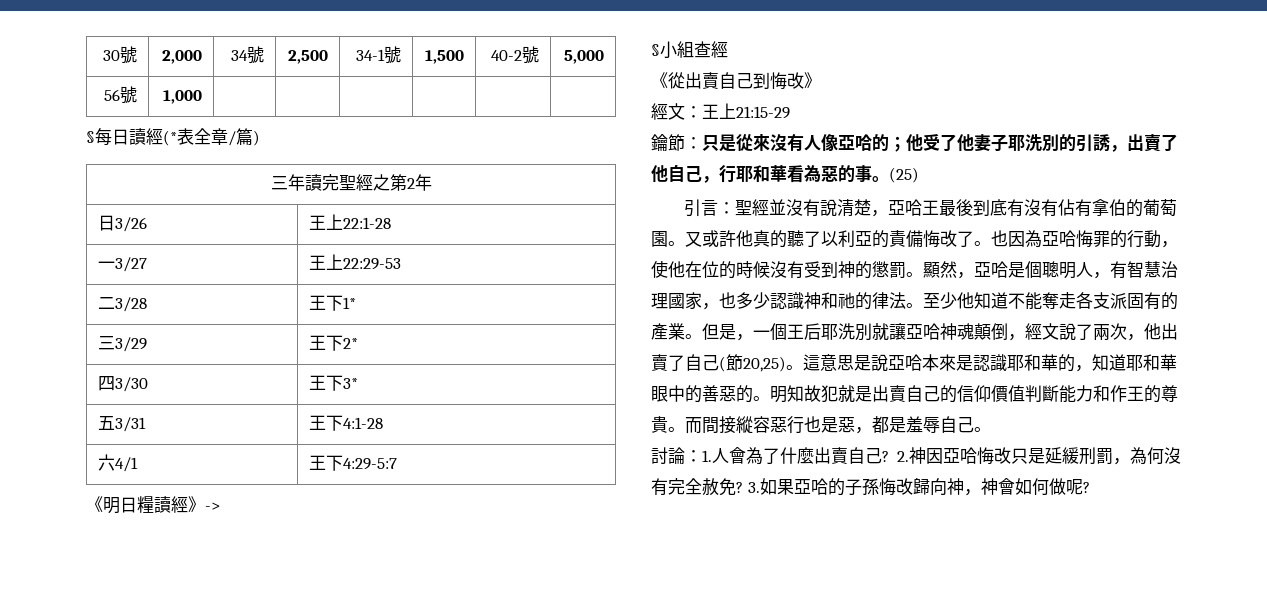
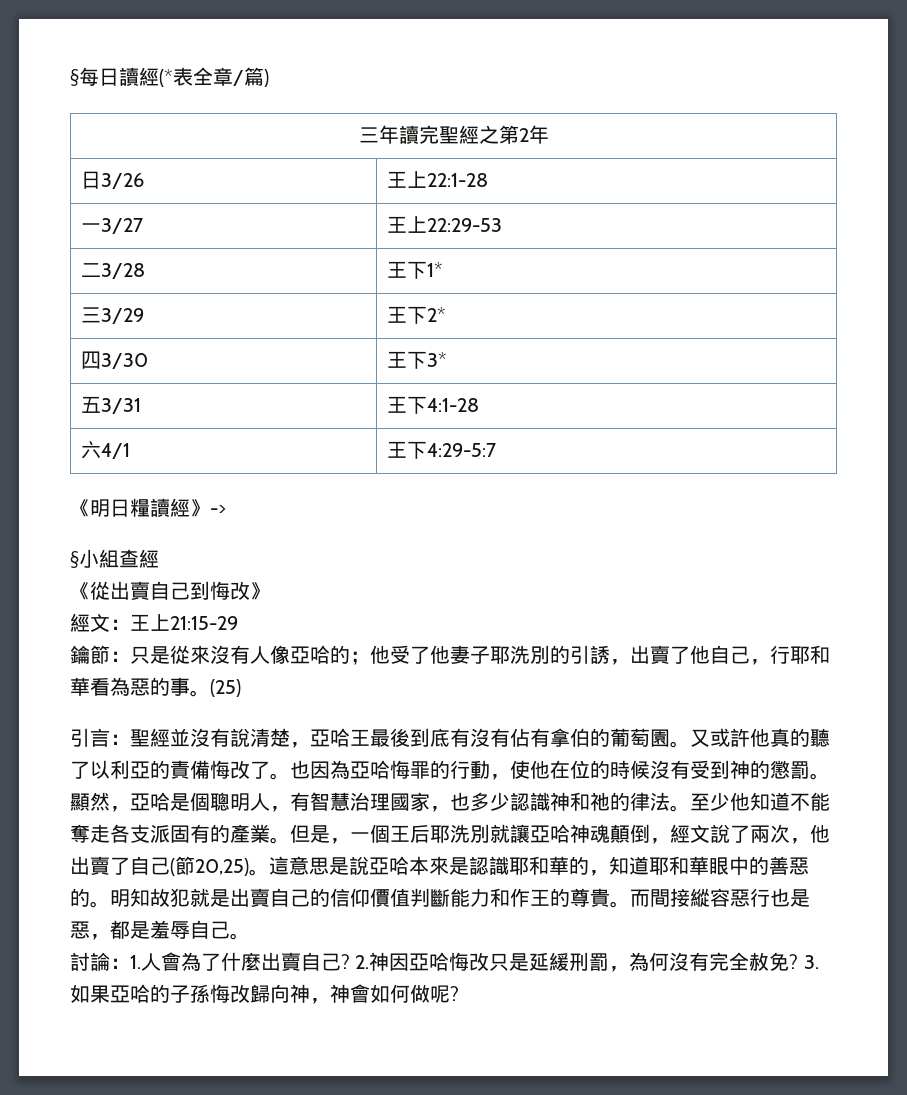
[103,46,138,64] [162,50,203,64] [231,46,265,64] [288,50,329,64] [356,46,402,64] [425,50,465,64] [491,46,540,64] [564,50,605,64] [104,86,138,104] [163,90,203,104] 30號 | 2,000 | 34號 | 2,500 | 34-1號 | 1,500 | 40-2號 | 5,000 // 56號 | 1,000 | | | | | | // -> (70, 77) none

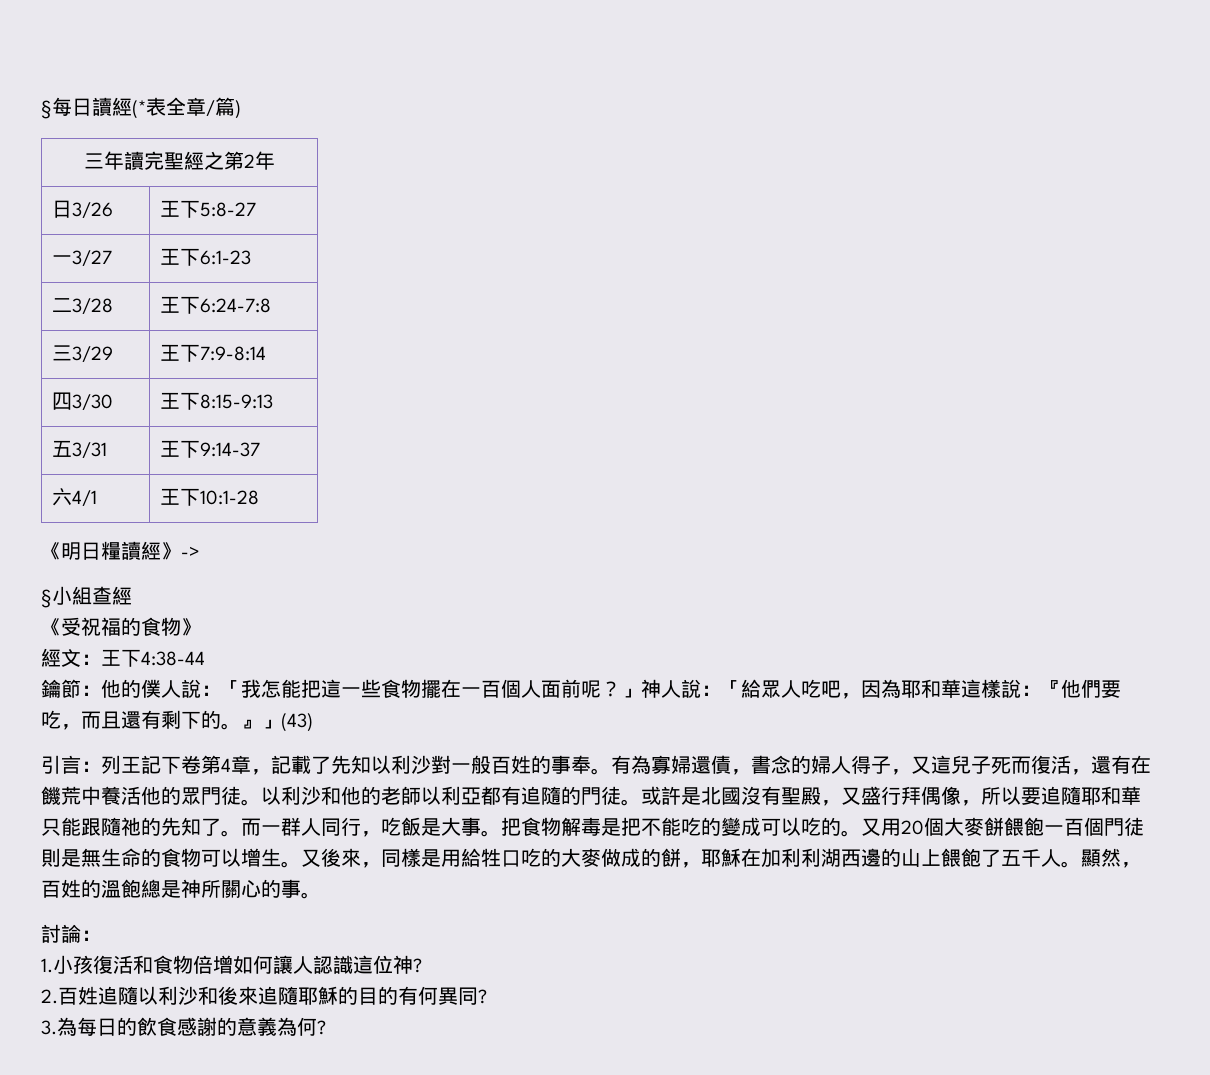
[406,171,488,188] 上22:1-28 -> [179,200,256,218] 下5:8-27
[406,216,502,233] 上22:29-53 -> [179,248,251,266] 下6:1-23
[426,262,443,277] 1* -> [199,298,271,313] 6:24-7:8
[426,307,446,322] 2* -> [199,346,266,361] 7:9-8:14
[426,352,447,367] 3* -> [199,394,273,409] 8:15-9:13
[426,398,479,412] 4:1-28 -> [199,442,260,457] 9:14-37
[426,443,496,457] 4:29-5:7 -> [199,490,259,505] 10:1-28
[90,581,250,600] 從出賣自己到悔改 -> [61,617,181,636] 受祝福的食物
[150,614,238,631] 上21:15-29 -> [121,649,205,667] 下4:38-44
[130,645,830,665] [70,677,241,697] [70,728,830,748] [70,760,830,780] [70,792,830,812] [70,824,830,844] [70,856,809,876] [70,888,810,908] [70,920,250,940] [70,952,819,972] [70,984,450,1004] 只是從來沒有人像亞哈的；他受了他妻子耶洗別的引誘，出賣了他自己，行耶和華看為惡的事。(25) // 引言：聖經並沒有說清楚，亞哈王最後到底有沒有佔有拿伯的葡萄園。又或許他真的聽了以利亞的責備悔改了。也因為亞哈悔罪的行動，使他在位的時候沒有受到神的懲罰。顯然，亞哈是個聰明人，有智慧治理國家，也多少認識神和祂的律法。至少他知道不能奪走各支派固有的產業。但是，一個王后耶洗別就讓亞哈神魂顛倒，經文說了兩次，他出賣了自己(節20,25)。這意思是說亞哈本來是認識耶和華的，知道耶和華眼中的善惡的。明知故犯就是出賣自己的信仰價值判斷能力和作王的尊貴。而間接縱容惡行也是惡，都是羞辱自己。 // 討論：1.人會為了什麼出賣自己? 2.神因亞哈悔改只是延緩刑罰，為何沒有完全赦免? 3.如果亞哈的子孫悔改歸向神，神會如何做呢 -> [101,679,1121,699] [41,710,313,732] [41,755,1151,775] [41,786,1141,806] [41,817,1144,837] [41,848,1141,868] [41,879,321,899] [41,924,101,943] [41,955,422,974] [41,986,487,1005] [41,1017,317,1036] 他的僕人說：「我怎能把這一些食物擺在一百個人面前呢？」神人說：「給眾人吃吧，因為耶和華這樣說：『他們要吃，而且還有剩下的。』」(43) // 引言：列王記下卷第4章，記載了先知以利沙對一般百姓的事奉。有為寡婦還債，書念的婦人得子，又這兒子死而復活，還有在饑荒中養活他的眾門徒。以利沙和他的老師以利亞都有追隨的門徒。或許是北國沒有聖殿，又盛行拜偶像，所以要追隨耶和華只能跟隨祂的先知了。而一群人同行，吃飯是大事。把食物解毒是把不能吃的變成可以吃的。又用20個大麥餅餵飽一百個門徒則是無生命的食物可以增生。又後來，同樣是用給牲口吃的大麥做成的餅，耶穌在加利利湖西邊的山上餵飽了五千人。顯然，百姓的溫飽總是神所關心的事。 // 討論： // 1.小孩復活和食物倍增如何讓人認識這位神? // 2.百姓追隨以利沙和後來追隨耶穌的目的有何異同? // 3.為每日的飲食感謝的意義為何

